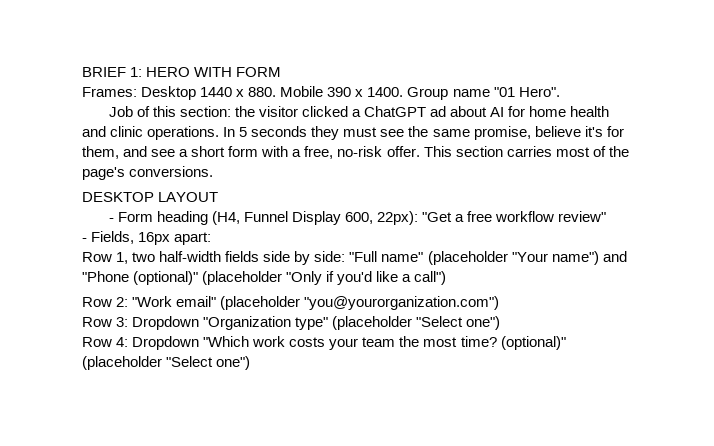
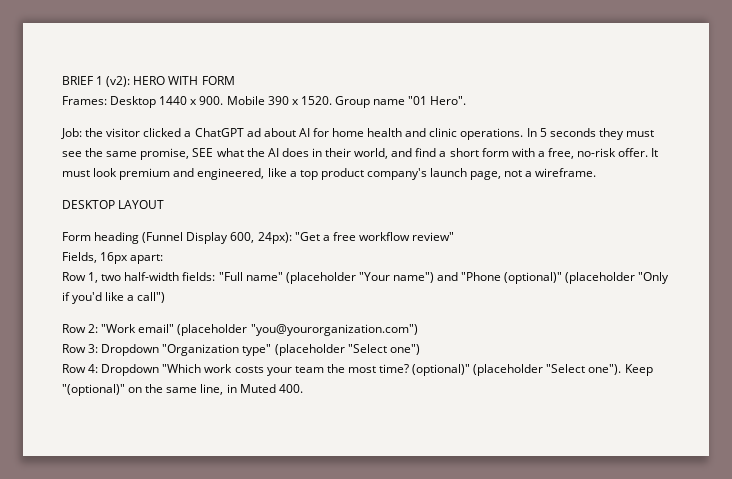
[130,67,143,77] 1: -> [96,76,131,87] 1 (v2):
[248,87,277,97] 880. -> [199,96,224,105] 900.
[367,87,404,97] 1400. -> [300,96,332,105] 1520.
[108,106,231,117] Job of this section: -> [61,128,82,139] Job:
[534,126,624,137] [82,146,176,159] believe it's for them, and see -> [192,148,437,159] SEE what the AI does in their world, and find
[423,146,629,157] [82,166,214,180] This section carries most of the page's conversions. -> [651,148,659,157] [62,168,597,180] It must look premium and engineered, like a top product company's launch page, not a wireframe.
[108,218,114,222] - -> (165, 204) none
[211,211,288,225] (H4, Funnel -> [142,232,184,243] (Funnel
[376,211,418,225] 22px): -> [257,232,292,244] 24px):
[82,238,87,242] - -> (455, 236) none
[225,251,346,265] fields side by side: -> [182,272,216,281] fields:
[216,356,251,370] one") -> [588,364,653,376] [62,384,303,396] one"). Keep "(optional)" on the same line, in Muted 400.

